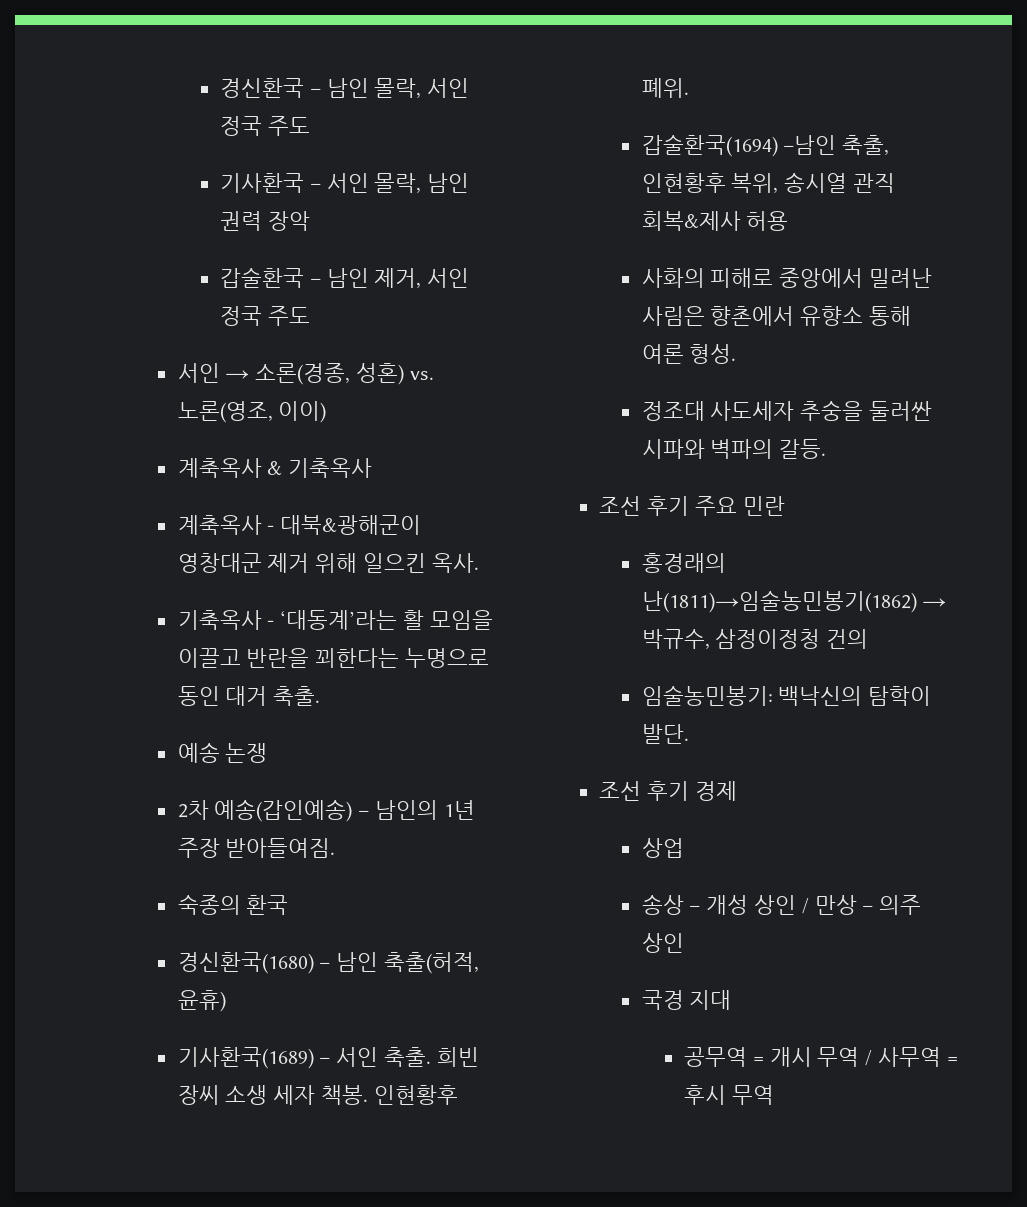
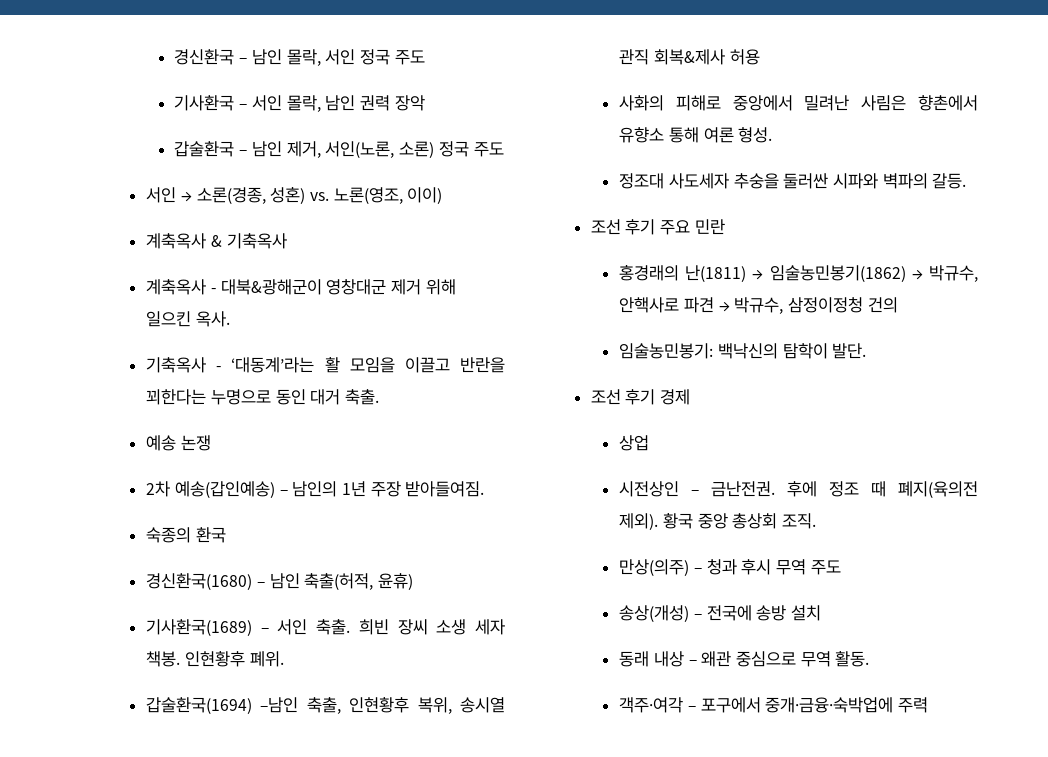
[427,268,470,288] 서인 -> [325,141,435,158] 서인(노론, 소론)
[641,590,917,613] 난(1811)→임술농민봉기(1862) -> [685,265,978,282] [619,297,714,313] 난(1811) → 임술농민봉기(1862) → 박규수, 안핵사로 파견
[641,894,922,915] [641,933,684,953] [641,990,732,1010] [683,1047,958,1067] [683,1085,774,1105] 송상 – 개성 상인 / 만상 – 의주 상인 // 국경 지대 // 공무역 = 개시 무역 / 사무역 = 후시 무역 -> [619,481,978,498] [619,513,816,530] [619,559,841,576] [619,605,821,622] [619,651,870,667] [619,697,928,713] 시전상인 – 금난전권. 후에 정조 때 폐지(육의전 제외). 황국 중앙 총상회 조직. // 만상(의주) – 청과 후시 무역 주도 // 송상(개성) – 전국에 송방 설치 // 동래 내상 – 왜관 중심으로 무역 활동. // 객주·여각 – 포구에서 중개·금융·숙박업에 주력

